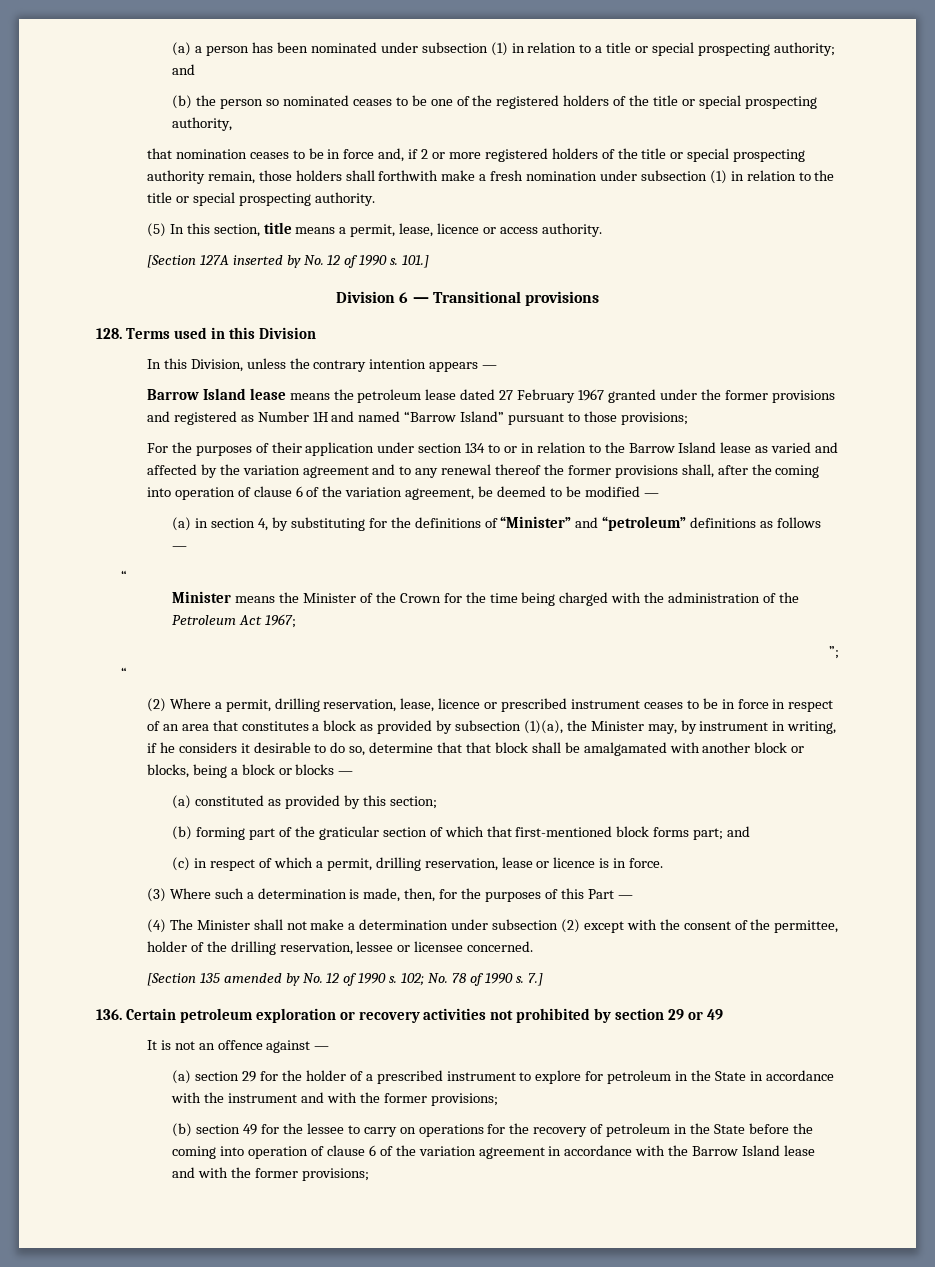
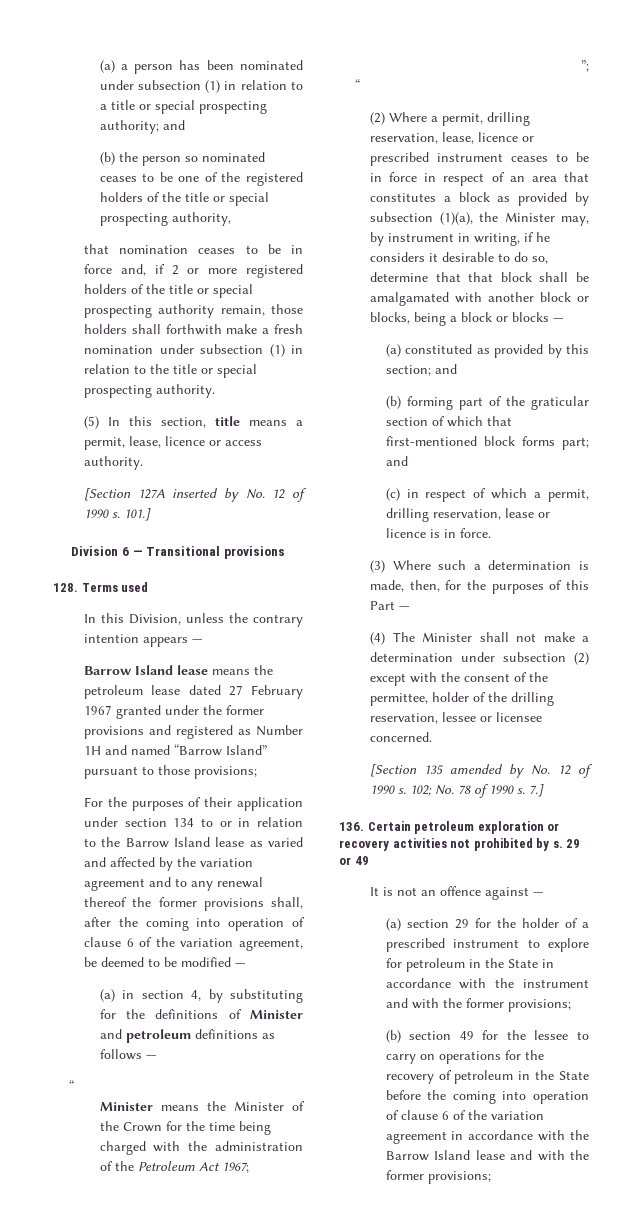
[210,327,316,339] in this Division -> (149, 587) none
[500,516,687,531] “Minister” and “petroleum” -> [250,1010,303,1019] [99,1029,191,1043] Minister and petroleum
(437, 802) none -> [434,364,457,374] and
[615,1008,665,1020] section -> [552,841,563,848] s.

